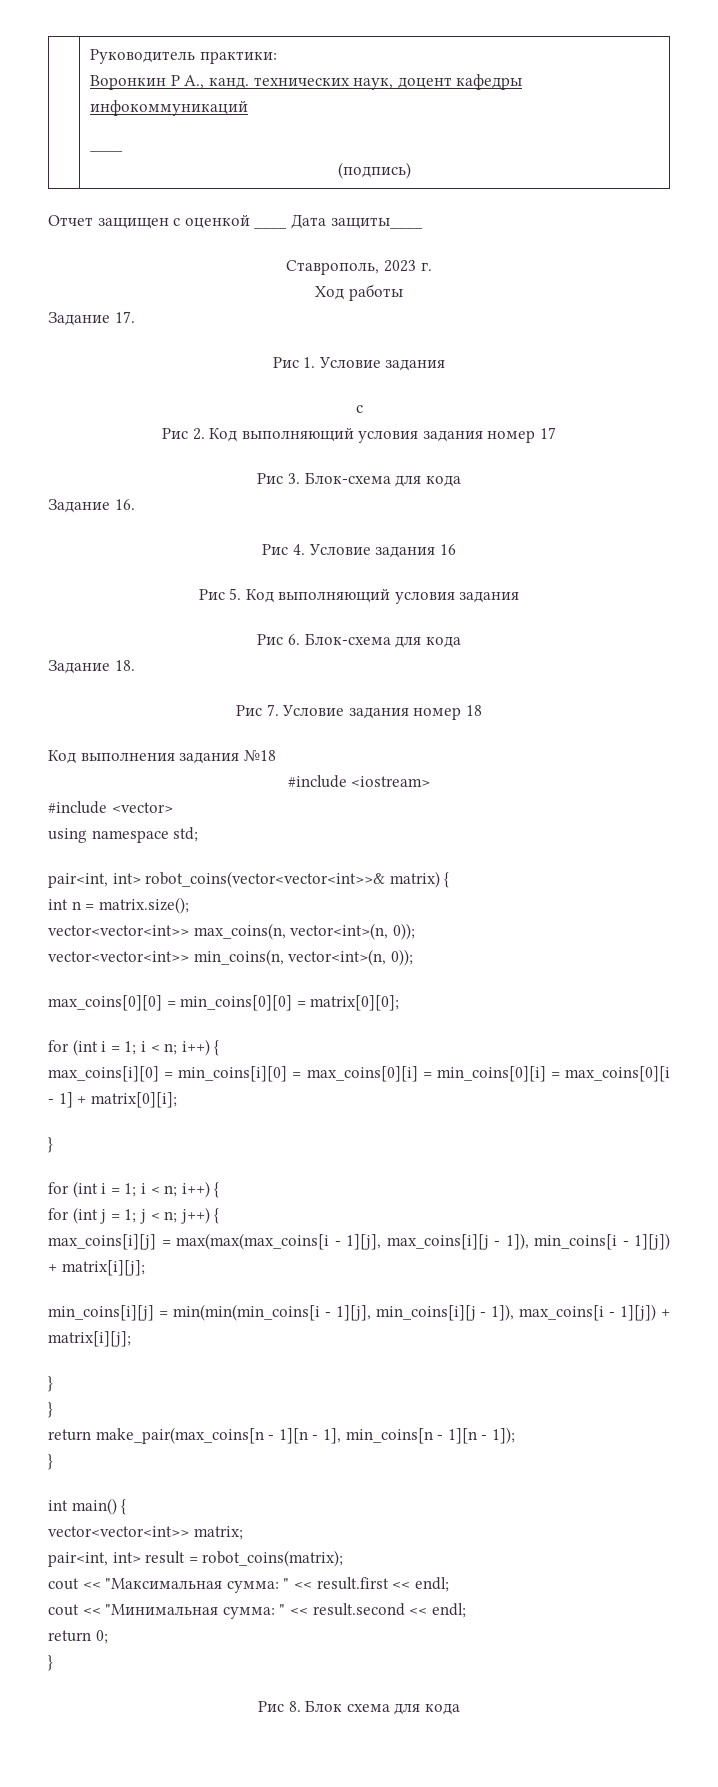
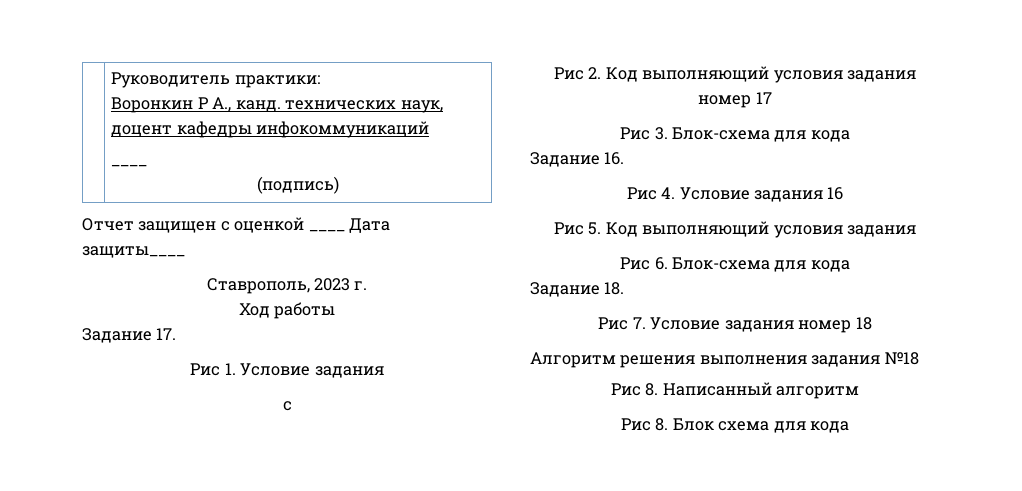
[48,750,76,764] Код -> [530,352,696,368] Алгоритм решения
[287,775,431,788] [48,801,173,814] [48,827,199,843] [48,871,450,888] [48,897,189,914] [48,923,415,940] [48,949,413,966] [48,995,400,1011] [48,1039,220,1056] [48,1066,670,1082] [48,1092,177,1108] [48,1137,53,1153] [48,1181,220,1198] [48,1207,220,1224] [48,1233,670,1250] [48,1260,145,1276] [48,1304,671,1321] [48,1331,131,1347] [48,1376,53,1392] [48,1402,53,1418] [48,1427,515,1444] [48,1454,53,1470] [48,1498,127,1515] [48,1526,243,1540] [48,1550,344,1567] [48,1577,449,1593] [48,1603,466,1619] [48,1630,108,1644] [48,1655,53,1671] #include <iostream> // #include <vector> // using namespace std; // pair<int, int> robot_coins(vector<vector<int>>& matrix) { // int n = matrix.size(); // vector<vector<int>> max_coins(n, vector<int>(n, 0)); // vector<vector<int>> min_coins(n, vector<int>(n, 0)); // max_coins[0][0] = min_coins[0][0] = matrix[0][0]; // for (int i = 1; i < n; i++) { // max_coins[i][0] = min_coins[i][0] = max_coins[0][i] = min_coins[0][i] = max_coins[0][i - 1] + matrix[0][i]; // } // for (int i = 1; i < n; i++) { // for (int j = 1; j < n; j++) { // max_coins[i][j] = max(max(max_coins[i - 1][j], max_coins[i][j - 1]), min_coins[i - 1][j]) + matrix[i][j]; // min_coins[i][j] = min(min(min_coins[i - 1][j], min_coins[i][j - 1]), max_coins[i - 1][j]) + matrix[i][j]; // } // } // return make_pair(max_coins[n - 1][n - 1], min_coins[n - 1][n - 1]); // } // int main() { // vector<vector<int>> matrix; // pair<int, int> result = robot_coins(matrix); // cout << "Максимальная сумма: " << result.first << endl; // cout << "Минимальная сумма: " << result.second << endl; // return 0; // } -> [610,382,860,399] Рис 8. Написанный алгоритм

